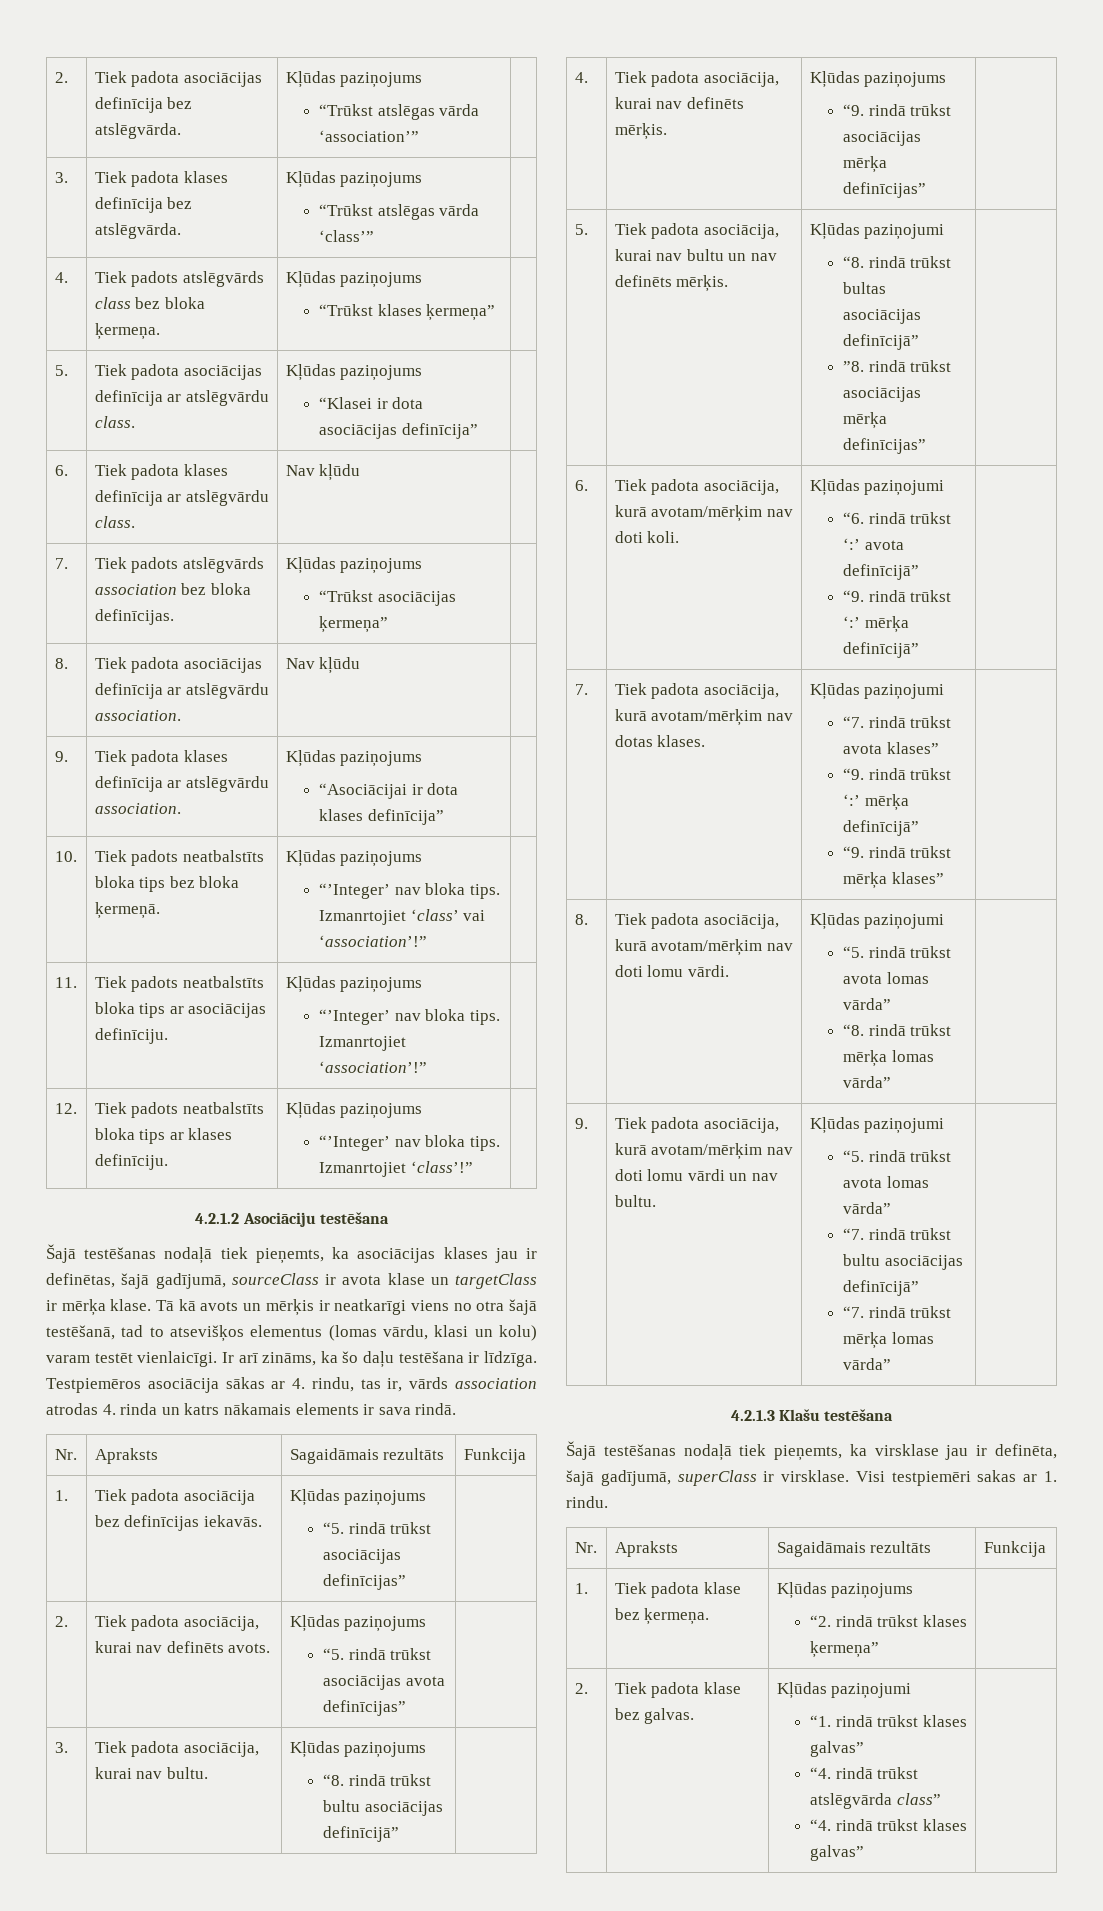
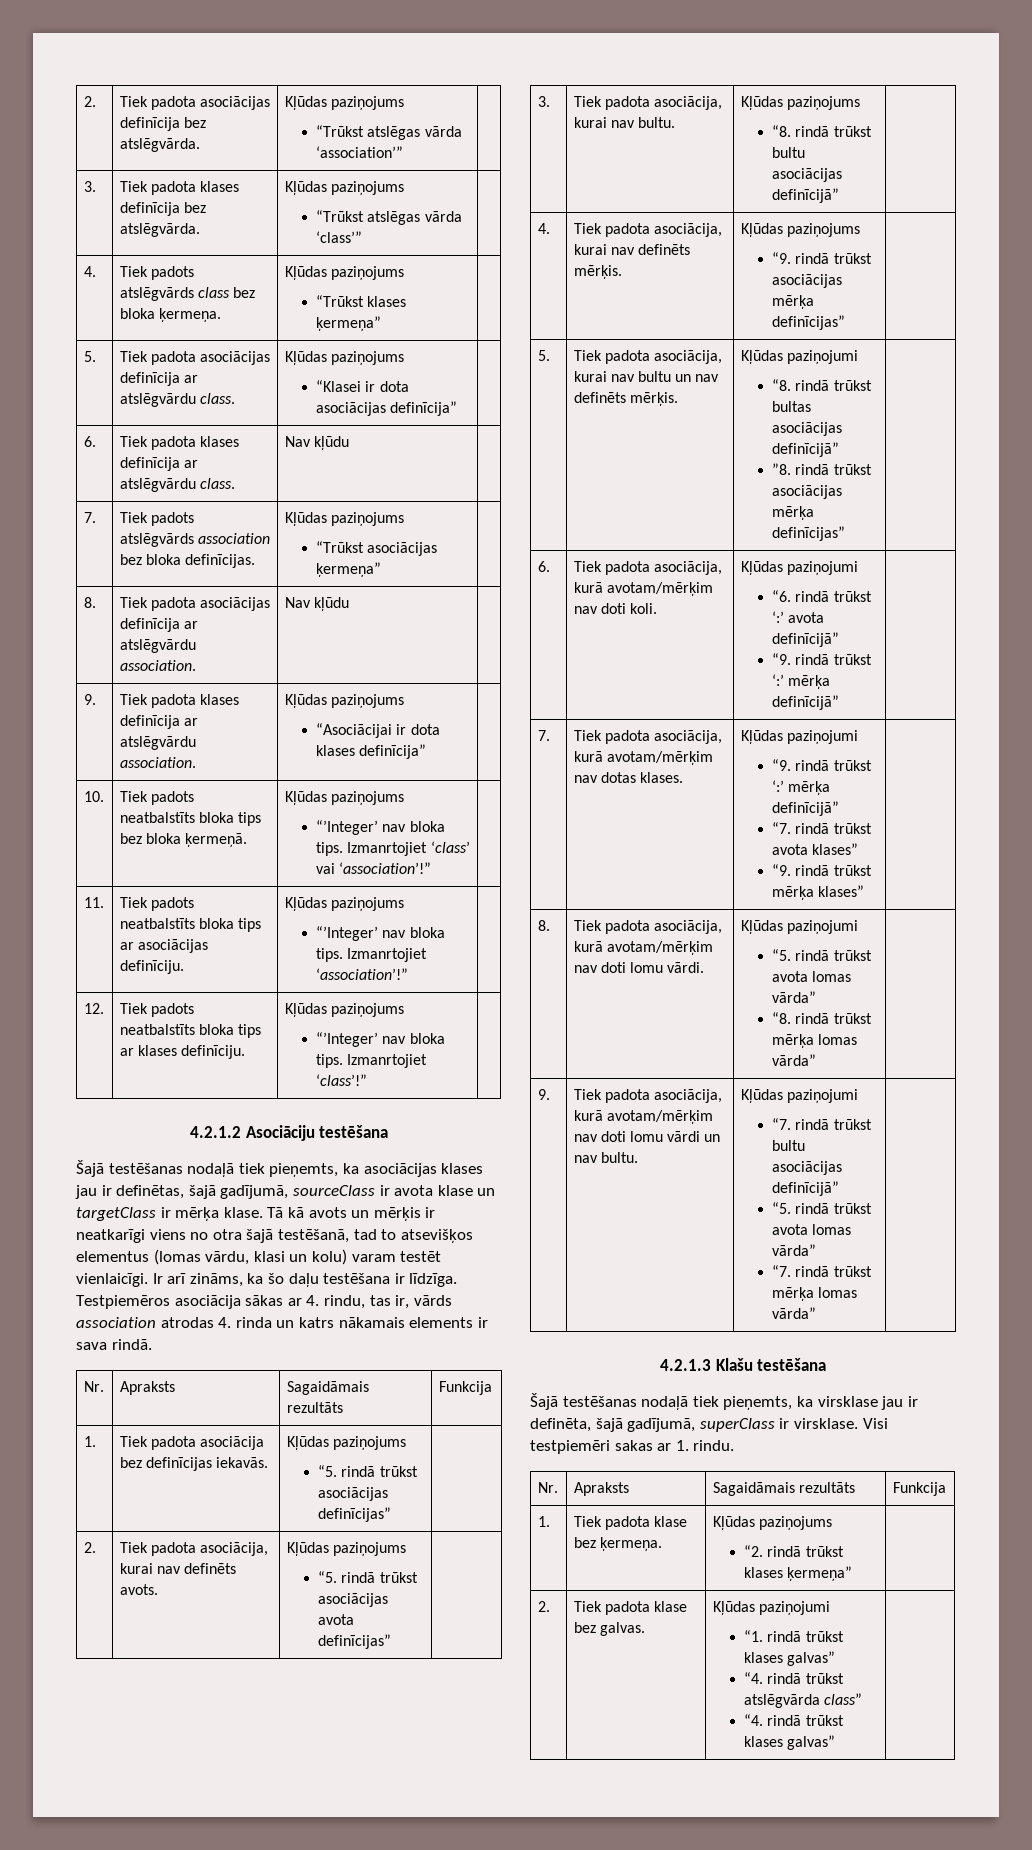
[843,716,952,728] [843,742,939,754] [843,768,952,780] [843,794,909,811] [843,820,920,836] // “7. rindā trūkst avota klases” // “9. rindā trūkst ‘:’ mērķa definīcijā” -> [772,759,872,771] [772,780,831,795] [772,801,840,816] [772,822,872,834] [772,843,859,855] // “9. rindā trūkst ‘:’ mērķa definīcijā” // “7. rindā trūkst avota klases”
[843,1150,952,1162] [843,1176,929,1188] [843,1202,892,1214] [843,1228,952,1240] [843,1254,963,1270] [843,1280,920,1296] // “5. rindā trūkst avota lomas vārda” // “7. rindā trūkst bultu asociācijas definīcijā” -> [772,1118,872,1130] [772,1140,806,1151] [772,1161,843,1175] [772,1181,840,1196] [772,1202,872,1214] [772,1224,852,1235] [772,1244,817,1256] // “7. rindā trūkst bultu asociācijas definīcijā” // “5. rindā trūkst avota lomas vārda”

